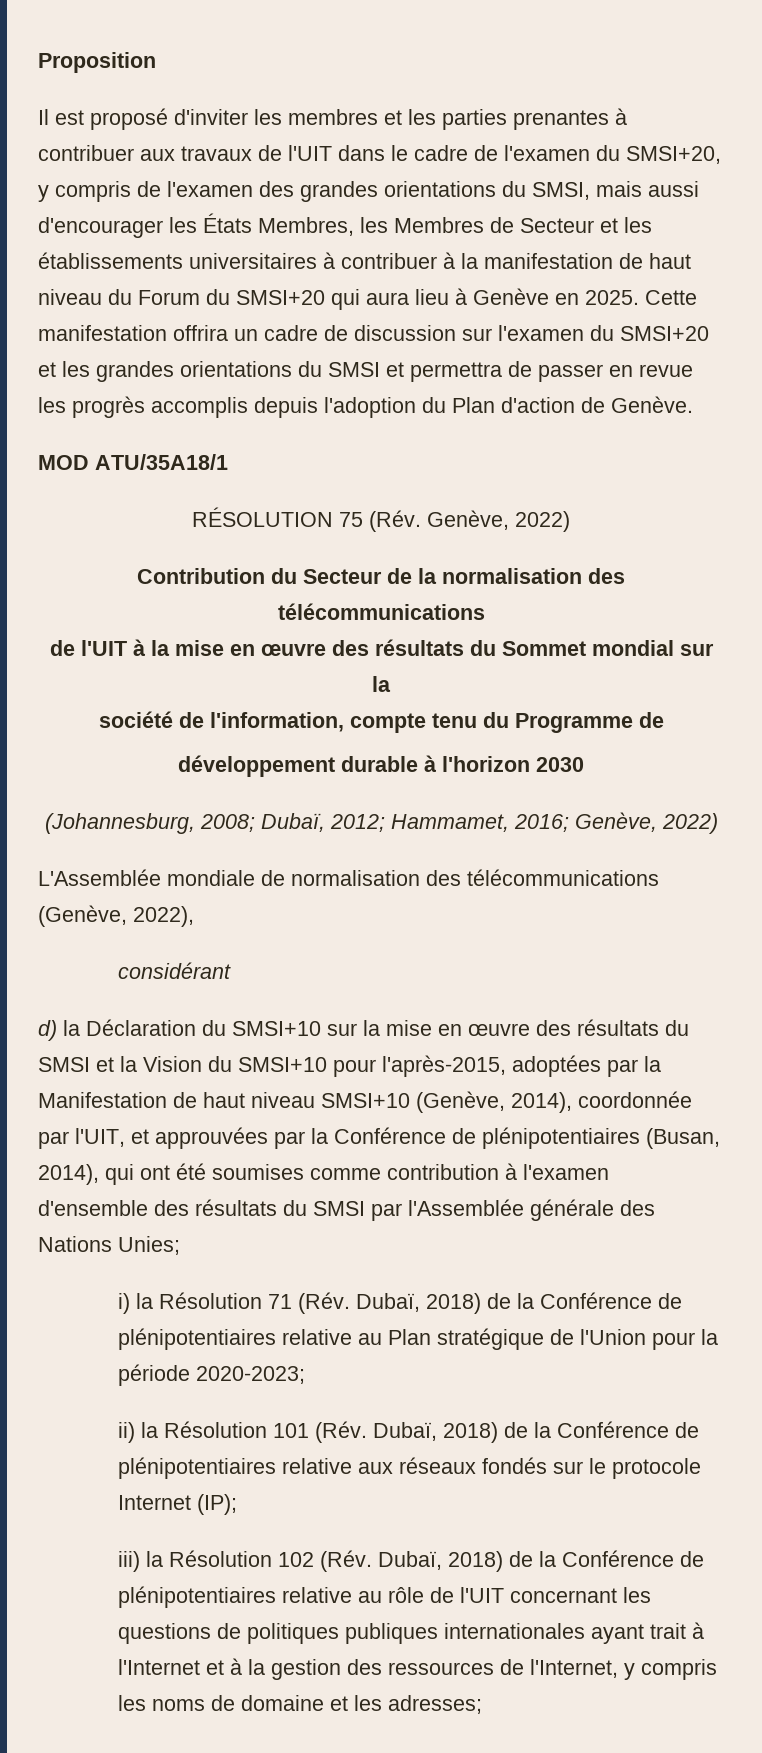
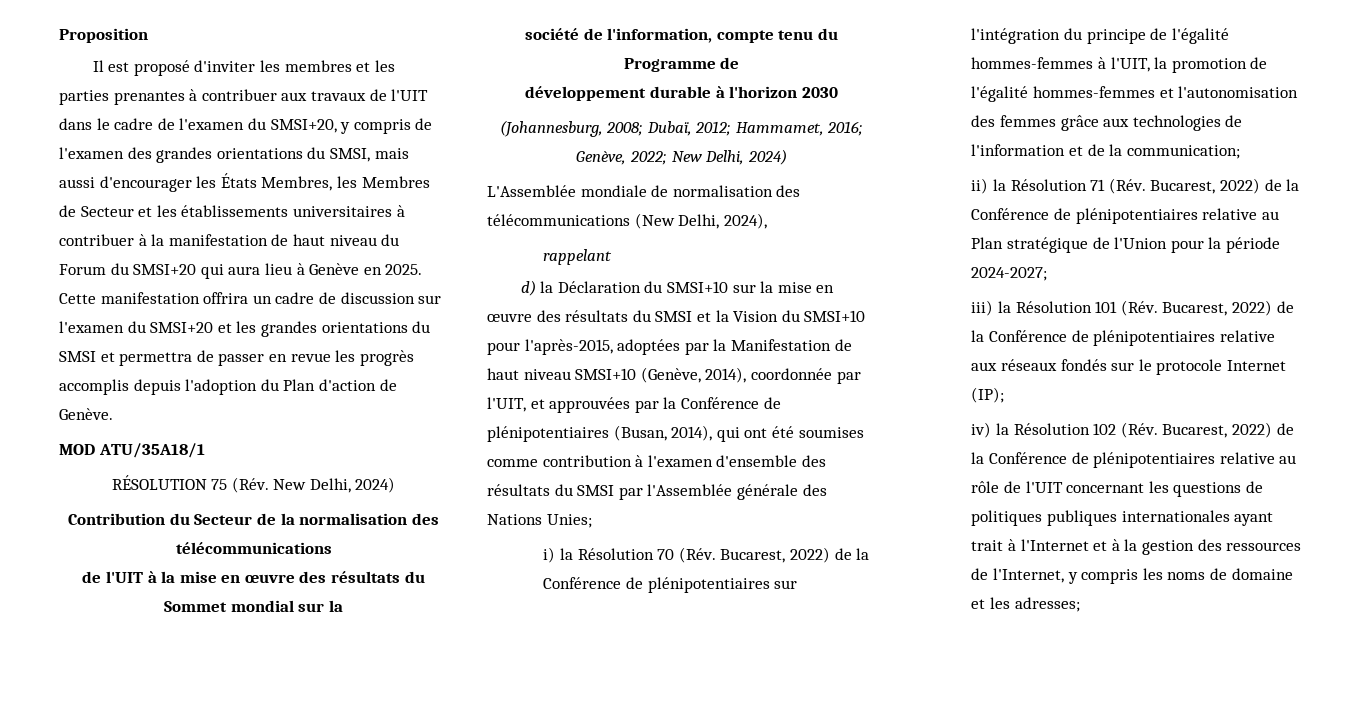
[427,510,570,532] Genève, 2022) -> [273,477,396,493] New Delhi, 2024)
[661,813,718,834] 2022) -> [629,149,787,165] 2022; New Delhi, 2024)
[38,905,194,927] [117,962,231,979] (Genève, 2022), // considérant -> [634,213,767,229] [543,249,613,265] (New Delhi, 2024), // rappelant
[267,1292,481,1314] 71 (Rév. Dubaï, 2018) -> [657,547,870,563] [543,577,798,593] [971,28,1229,44] [971,57,1268,73] [971,86,1299,102] [971,115,1243,131] [971,144,1240,159] [971,178,1260,194] 70 (Rév. Bucarest, 2022) de la Conférence de plénipotentiaires sur l'intégration du principe de l'égalité hommes-femmes à l'UIT, la promotion de l'égalité hommes-femmes et l'autonomisation des femmes grâce aux technologies de l'information et de la communication; // ii) la Résolution 71 (Rév. Bucarest, 2022)
[195,1366,305,1384] [117,1422,135,1443] 2020-2023; // ii) -> [971,267,1048,281] [971,300,994,316] 2024-2027; // iii)
[372,1422,498,1443] Dubaï, 2018) -> [1162,300,1272,316] Bucarest, 2022)
[117,1551,140,1572] iii) -> [971,422,992,438] iv)
[377,1551,503,1572] Dubaï, 2018) -> [1162,422,1272,438] Bucarest, 2022)

